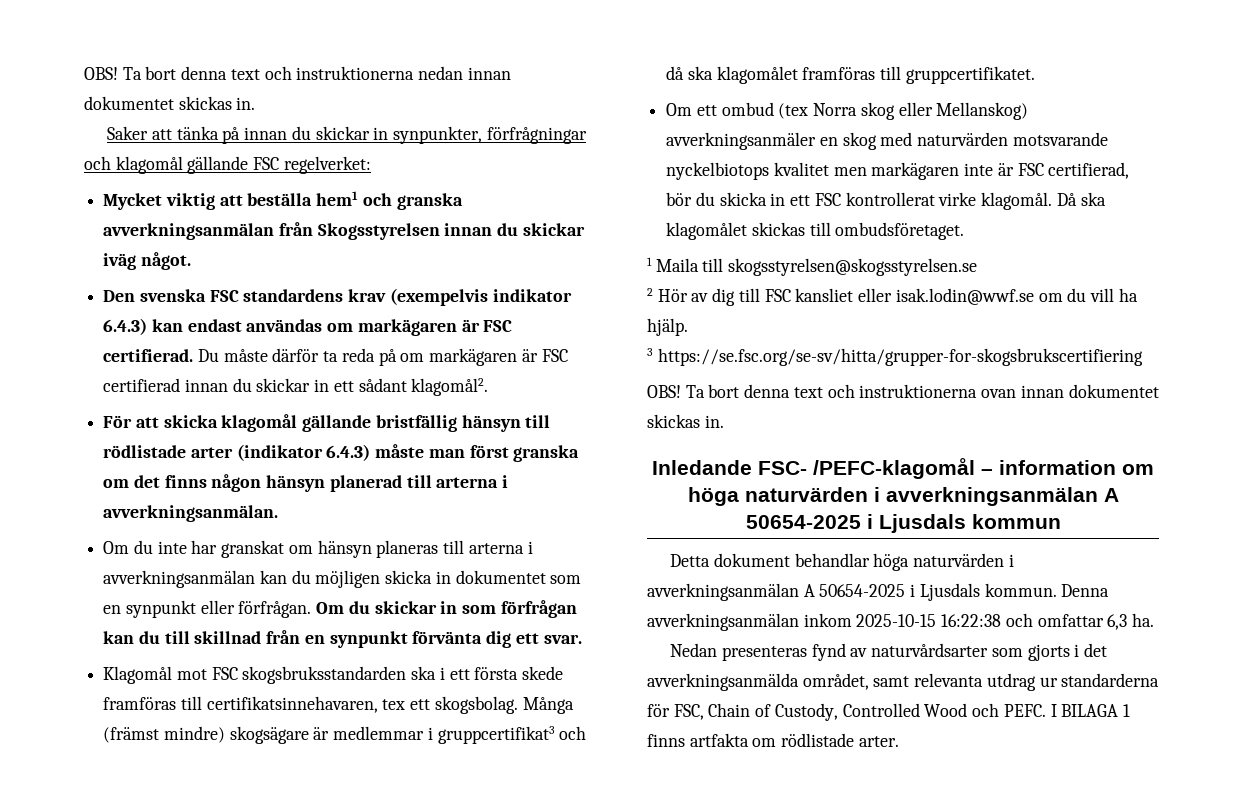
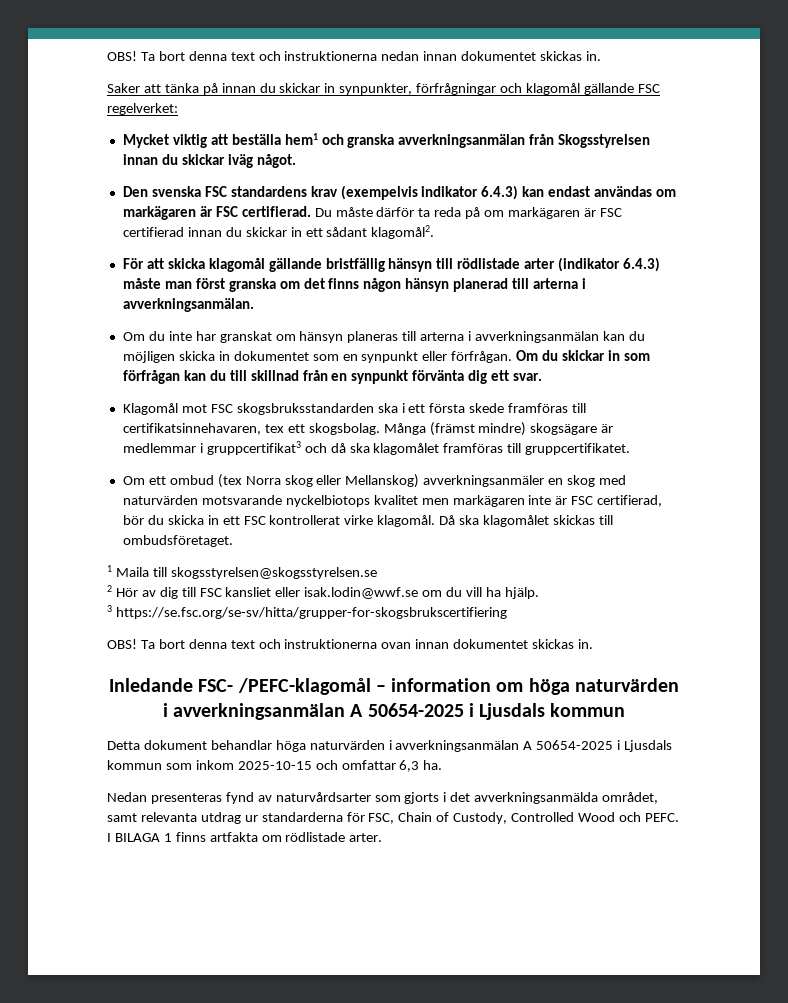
[984,583,1110,597] [647,613,799,631] kommun. Denna avverkningsanmälan -> [107,760,192,770] kommun som
[941,614,1002,627] 16:22:38 -> (312, 765) none

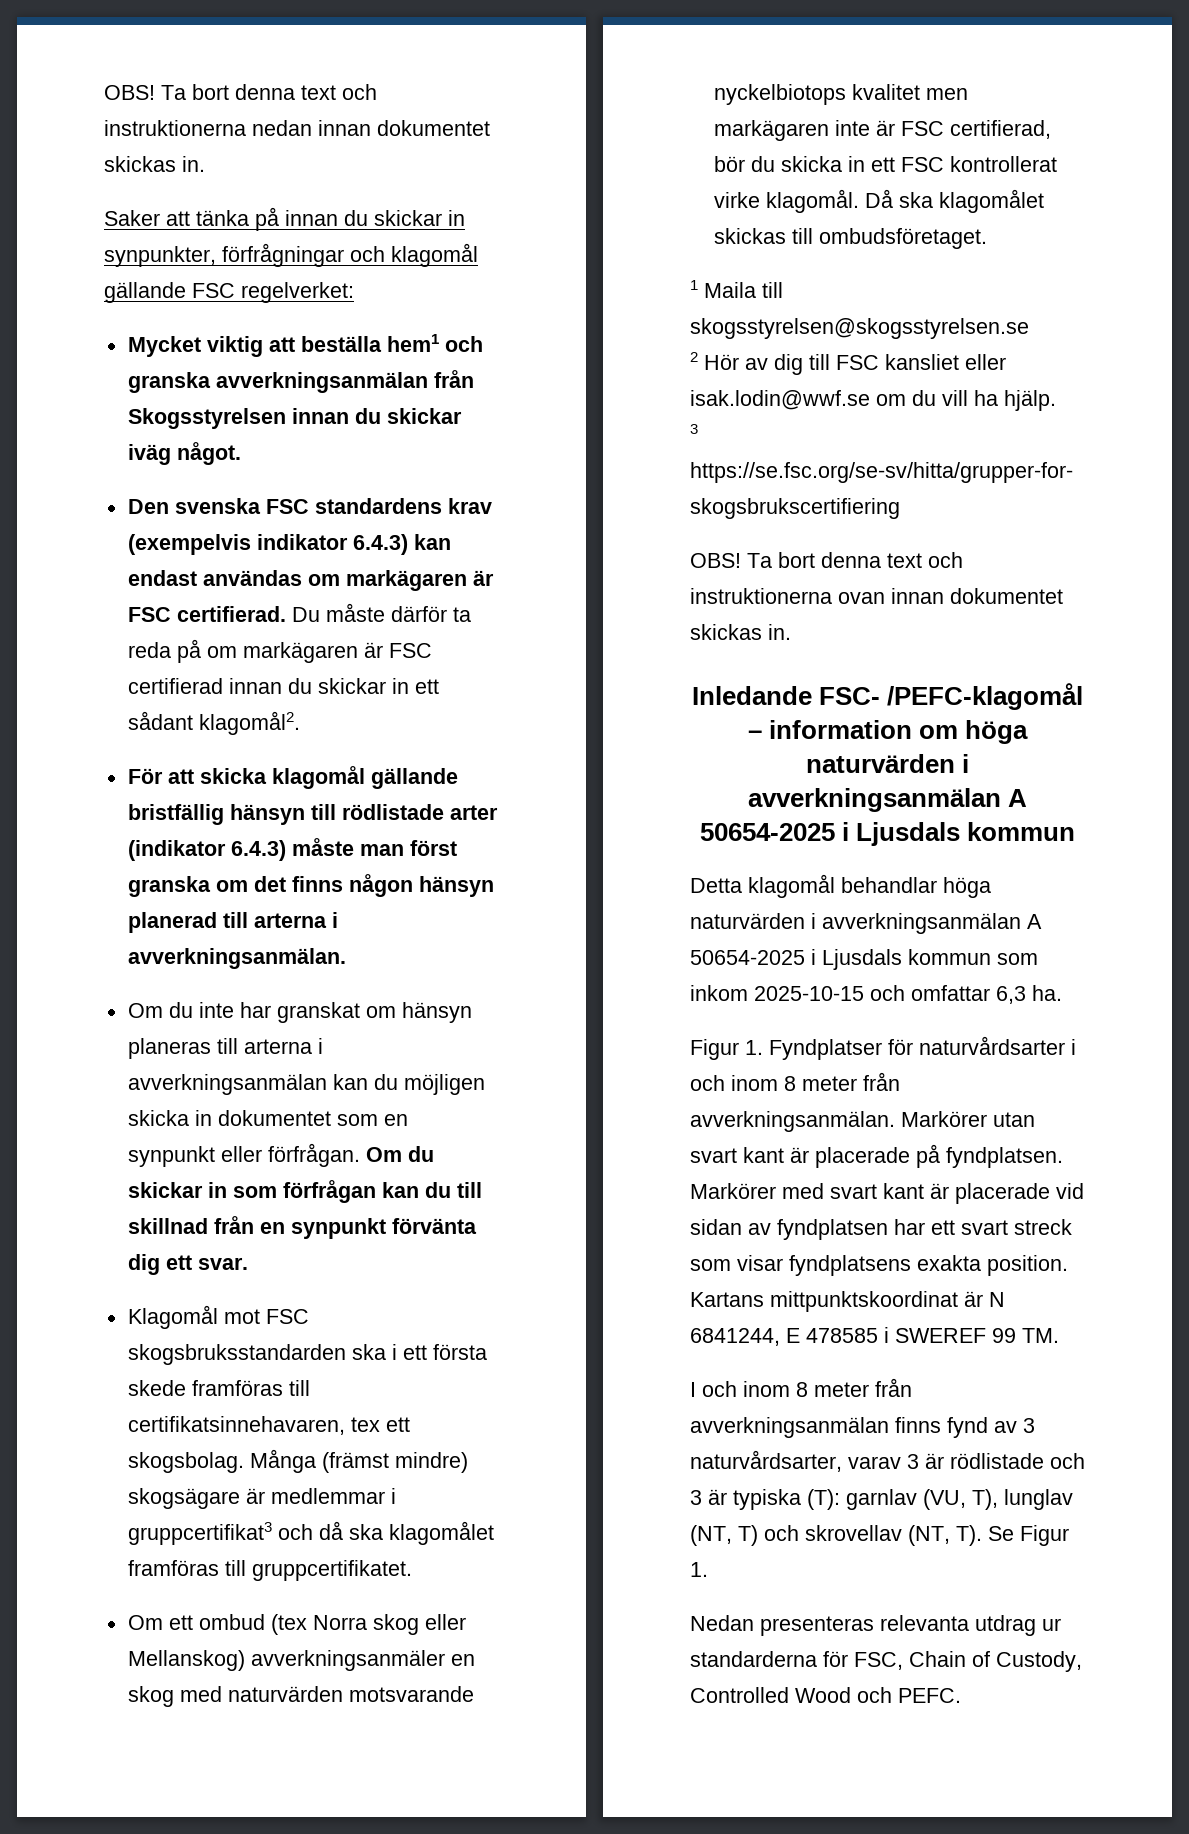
[143,740,207,750] dokument -> [748,874,835,898] klagomål
[107,792,659,804] [107,813,137,822] Nedan presenteras fynd av naturvårdsarter som gjorts i det avverkningsanmälda området, samt -> [690,1036,1076,1060] [690,1072,900,1091] [690,1111,1035,1132] [690,1144,1063,1168] [690,1183,1084,1204] [690,1219,1072,1240] [690,1255,1068,1276] [690,1291,1005,1312] [690,1327,1059,1346] [690,1378,912,1397] [690,1417,1035,1438] [690,1450,1085,1472] [690,1489,1073,1510] [690,1525,1069,1546] [690,1562,708,1577] [690,1615,874,1636] Figur 1. Fyndplatser för naturvårdsarter i och inom 8 meter från avverkningsanmälan. Markörer utan svart kant är placerade på fyndplatsen. Markörer med svart kant är placerade vid sidan av fyndplatsen har ett svart streck som visar fyndplatsens exakta position. Kartans mittpunktskoordinat är N 6841244, E 478585 i SWEREF 99 TM. // I och inom 8 meter från avverkningsanmälan finns fynd av 3 naturvårdsarter, varav 3 är rödlistade och 3 är typiska (T): garnlav (VU, T), lunglav (NT, T) och skrovellav (NT, T). Se Figur 1. // Nedan presenteras
[107,832,383,842] I BILAGA 1 finns artfakta om rödlistade arter. -> (961, 1695) none

